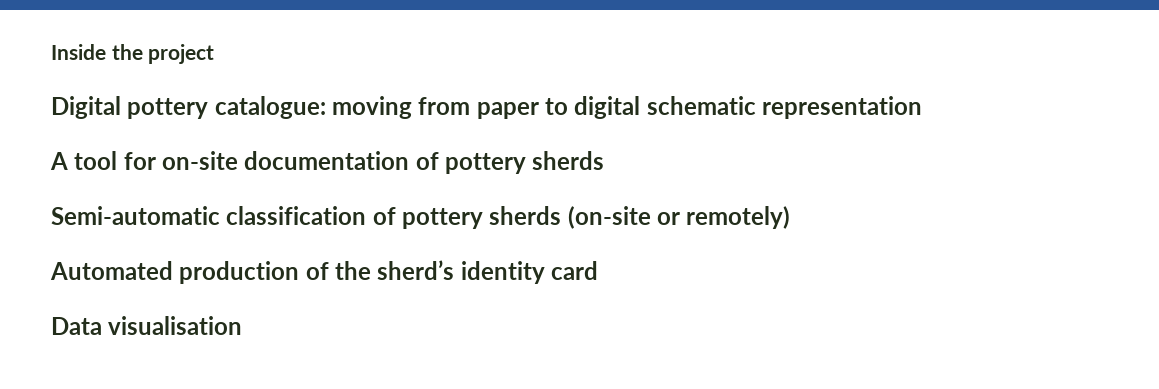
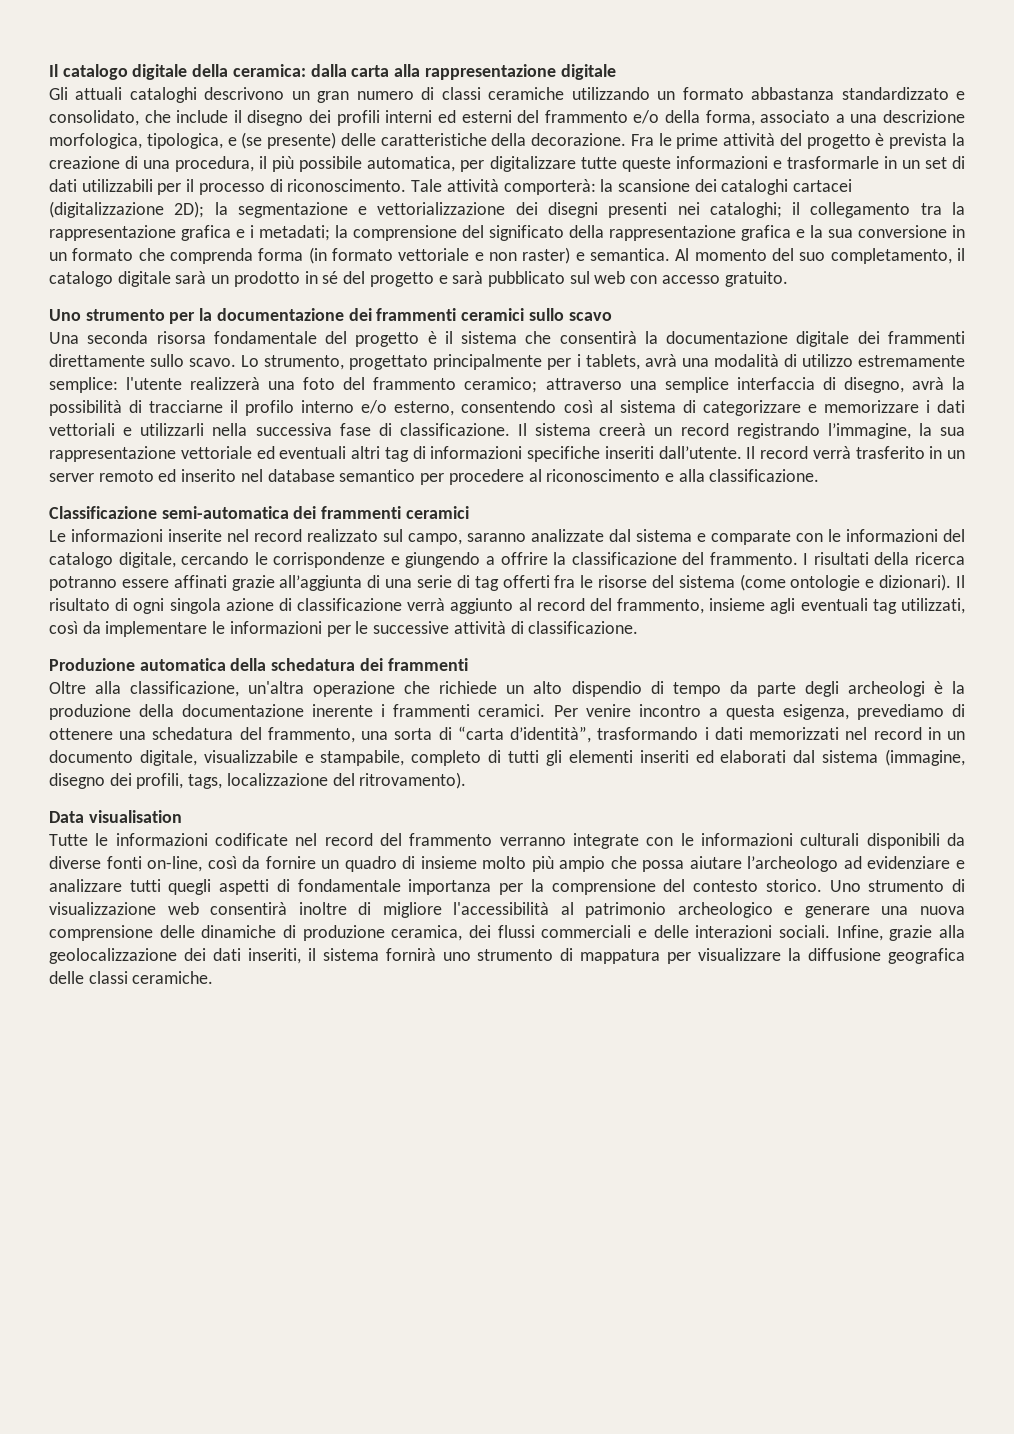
[51,44,215,64] [51,96,923,119] [50,151,605,174] [51,206,791,229] [50,260,599,284] [51,316,243,335] Inside the project // Digital pottery catalogue: moving from paper to digital schematic representation // A tool for on-site documentation of pottery sherds // Semi-automatic classification of pottery sherds (on-site or remotely) // Automated production of the sherd’s identity card // Data visualisation -> [49,64,616,80] [49,87,965,103] [49,110,965,126] [49,132,965,149] [49,156,965,172] [49,179,853,195] [49,201,966,218] [49,225,965,241] [49,247,966,264] [49,271,788,287] [49,308,612,324] [49,331,965,347] [49,354,966,370] [49,377,966,393] [49,400,965,416] [49,423,965,439] [49,446,965,462] [49,469,820,485] [49,506,469,519] [49,529,965,545] [49,552,965,568] [49,574,966,591] [49,598,965,614] [49,621,639,637] [49,658,468,671] [49,681,965,697] [49,704,965,720] [49,726,966,743] [49,749,966,766] [49,772,467,789] [49,810,182,823] [49,833,966,849] [49,856,965,872] [49,879,966,895] [49,902,966,918] [49,925,965,941] [49,948,965,964] [49,971,214,984] Il catalogo digitale della ceramica: dalla carta alla rappresentazione digitale // Gli attuali cataloghi descrivono un gran numero di classi ceramiche utilizzando un formato abbastanza standardizzato e consolidato, che include il disegno dei profili interni ed esterni del frammento e/o della forma, associato a una descrizione morfologica, tipologica, e (se presente) delle caratteristiche della decorazione. Fra le prime attività del progetto è prevista la creazione di una procedura, il più possibile automatica, per digitalizzare tutte queste informazioni e trasformarle in un set di dati utilizzabili per il processo di riconoscimento. Tale attività comporterà: la scansione dei cataloghi cartacei (digitalizzazione 2D); la segmentazione e vettorializzazione dei disegni presenti nei cataloghi; il collegamento tra la rappresentazione grafica e i metadati; la comprensione del significato della rappresentazione grafica e la sua conversione in un formato che comprenda forma (in formato vettoriale e non raster) e semantica. Al momento del suo completamento, il catalogo digitale sarà un prodotto in sé del progetto e sarà pubblicato sul web con accesso gratuito. // Uno strumento per la documentazione dei frammenti ceramici sullo scavo // Una seconda risorsa fondamentale del progetto è il sistema che consentirà la documentazione digitale dei frammenti direttamente sullo scavo. Lo strumento, progettato principalmente per i tablets, avrà una modalità di utilizzo estremamente semplice: l'utente realizzerà una foto del frammento ceramico; attraverso una semplice interfaccia di disegno, avrà la possibilità di tracciarne il profilo interno e/o esterno, consentendo così al sistema di categorizzare e memorizzare i dati vettoriali e utilizzarli nella successiva fase di classificazione. Il sistema creerà un record registrando l’immagine, la sua rappresentazione vettoriale ed eventuali altri tag di informazioni specifiche inseriti dall’utente. Il record verrà trasferito in un server remoto ed inserito nel database semantico per procedere al riconoscimento e alla classificazione. // Classificazione semi-automatica dei frammenti ceramici // Le informazioni inserite nel record realizzato sul campo, saranno analizzate dal sistema e comparate con le informazioni del catalogo digitale, cercando le corrispondenze e giungendo a offrire la classificazione del frammento. I risultati della ricerca potranno essere affinati grazie all’aggiunta di una serie di tag offerti fra le risorse del sistema (come ontologie e dizionari). Il risultato di ogni singola azione di classificazione verrà aggiunto al record del frammento, insieme agli eventuali tag utilizzati, così da implementare le informazioni per le successive attività di classificazione. // Produzione automatica della schedatura dei frammenti // Oltre alla classificazione, un'altra operazione che richiede un alto dispendio di tempo da parte degli archeologi è la produzione della documentazione inerente i frammenti ceramici. Per venire incontro a questa esigenza, prevediamo di ottenere una schedatura del frammento, una sorta di “carta d’identità”, trasformando i dati memorizzati nel record in un documento digitale, visualizzabile e stampabile, completo di tutti gli elementi inseriti ed elaborati dal sistema (immagine, disegno dei profili, tags, localizzazione del ritrovamento). // Data visualisation // Tutte le informazioni codificate nel record del frammento verranno integrate con le informazioni culturali disponibili da diverse fonti on-line, così da fornire un quadro di insieme molto più ampio che possa aiutare l’archeologo ad evidenziare e analizzare tutti quegli aspetti di fondamentale importanza per la comprensione del contesto storico. Uno strumento di visualizzazione web consentirà inoltre di migliore l'accessibilità al patrimonio archeologico e generare una nuova comprensione delle dinamiche di produzione ceramica, dei flussi commerciali e delle interazioni sociali. Infine, grazie alla geolocalizzazione dei dati inseriti, il sistema fornirà uno strumento di mappatura per visualizzare la diffusione geografica delle classi ceramiche.

